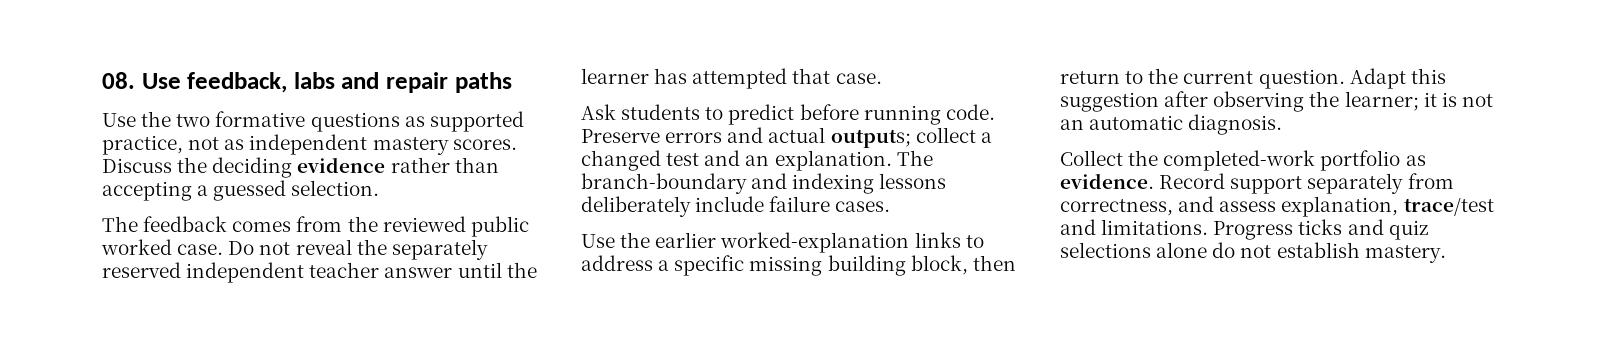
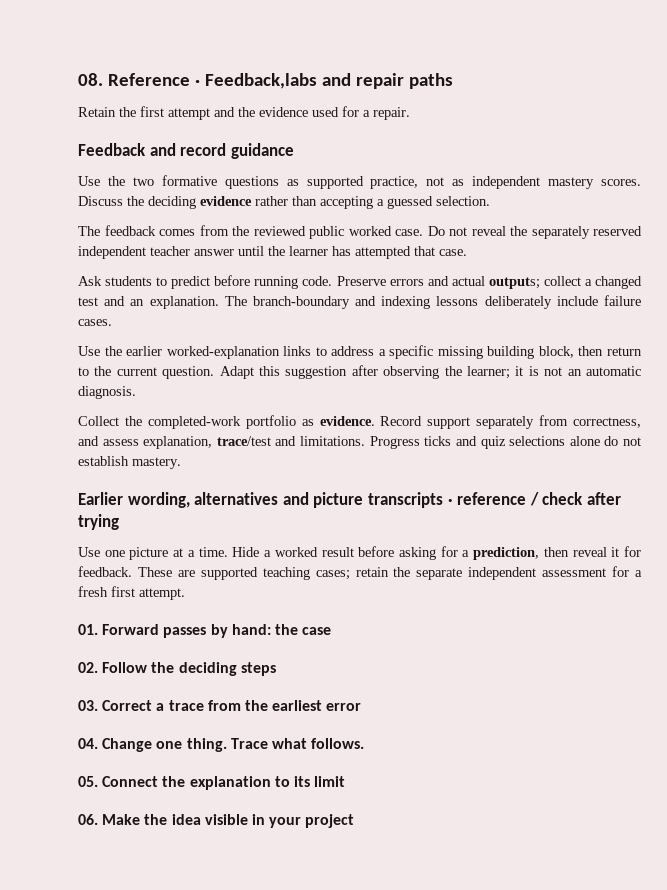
[141,72,335,93] Use feedback, labs -> [107,73,317,89] Reference · Feedback,labs
(512, 82) none -> [78,106,410,120] [78,143,294,159] // Retain the first attempt and the evidence used for a repair. // Feedback and record guidance
(1446, 254) none -> [78,492,621,508] [78,514,119,530] [78,546,641,560] [78,566,642,580] [78,586,185,600] [78,624,332,638] [78,662,276,676] [78,700,362,711] [78,738,365,752] [78,776,346,790] [78,814,355,828] // Earlier wording, alternatives and picture transcripts · reference / check after trying // Use one picture at a time. Hide a worked result before asking for a prediction, then reveal it for feedback. These are supported teaching cases; retain the separate independent assessment for a fresh first attempt. // 01. Forward passes by hand: the case // 02. Follow the deciding steps // 03. Correct a trace from the earliest error // 04. Change one thing. Trace what follows. // 05. Connect the explanation to its limit // 06. Make the idea visible in your project

